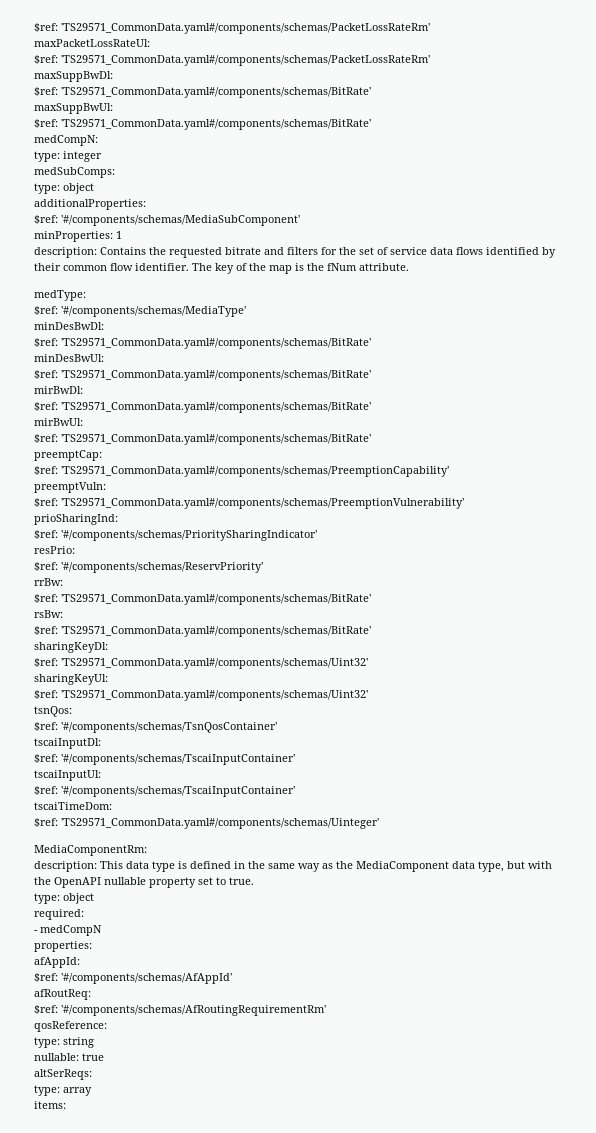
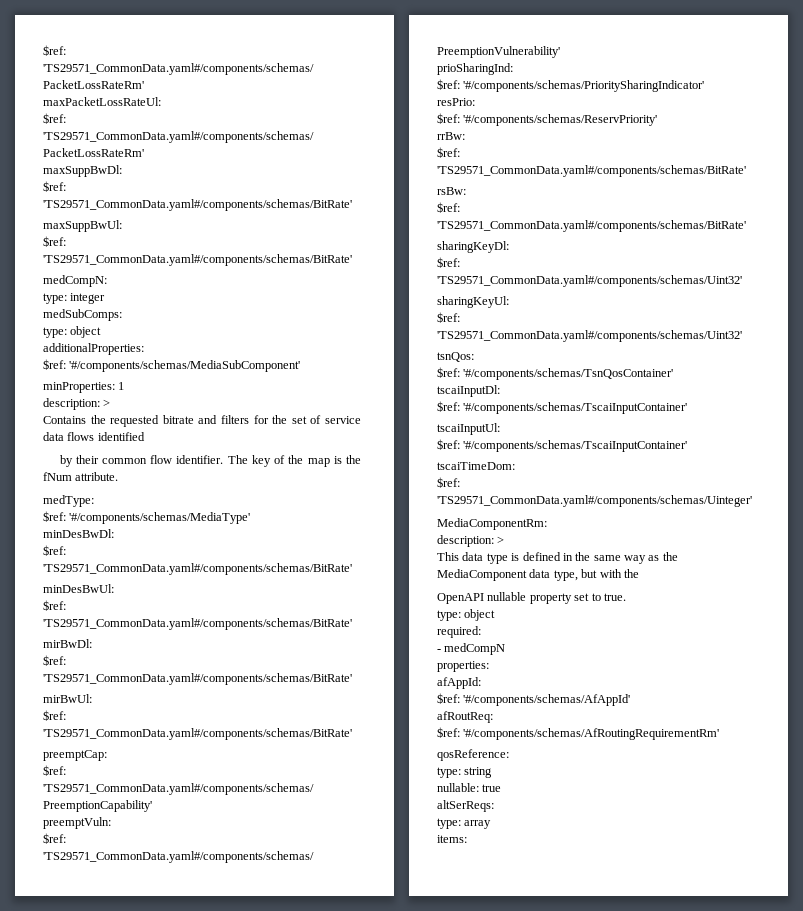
(97, 252) none -> [103,399,111,407] > //
(539, 251) none -> (145, 436) //
(97, 866) none -> [497,536,505,544] > //
(51, 881) none -> (639, 573) //

